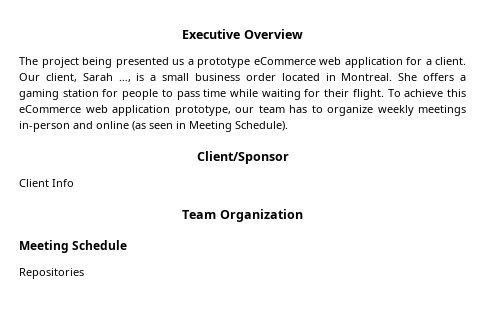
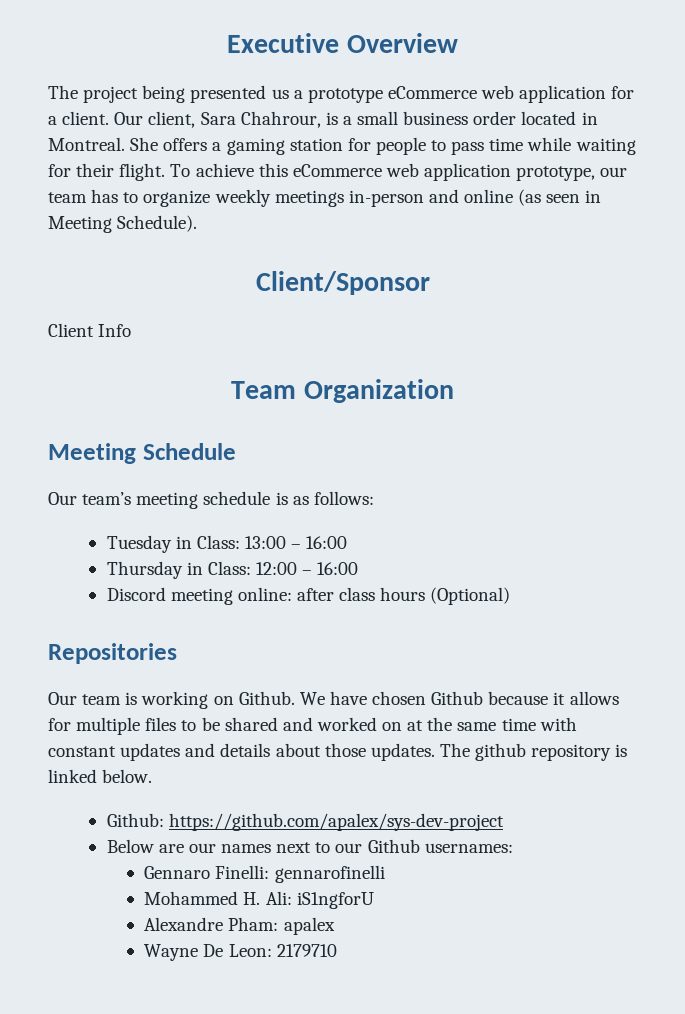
[82,73,131,82] Sarah …, -> [200,111,321,128] Sara Chahrour,
[19,268,84,279] Repositories -> [48,491,374,509] [106,535,348,553] [106,561,359,579] [106,587,511,605] [48,643,177,664] [48,691,619,709] [48,717,577,735] [48,743,628,761] [48,769,153,783] [106,813,504,831] [106,839,513,853] [144,865,385,883] [144,891,374,909] [144,917,335,935] [144,944,337,961] Our team’s meeting schedule is as follows: // Tuesday in Class: 13:00 – 16:00 // Thursday in Class: 12:00 – 16:00 // Discord meeting online: after class hours (Optional) // Repositories // Our team is working on Github. We have chosen Github because it allows for multiple files to be shared and worked on at the same time with constant updates and details about those updates. The github repository is linked below. // Github: https://github.com/apalex/sys-dev-project // Below are our names next to our Github usernames: // Gennaro Finelli: gennarofinelli // Mohammed H. Ali: iS1ngforU // Alexandre Pham: apalex // Wayne De Leon: 2179710

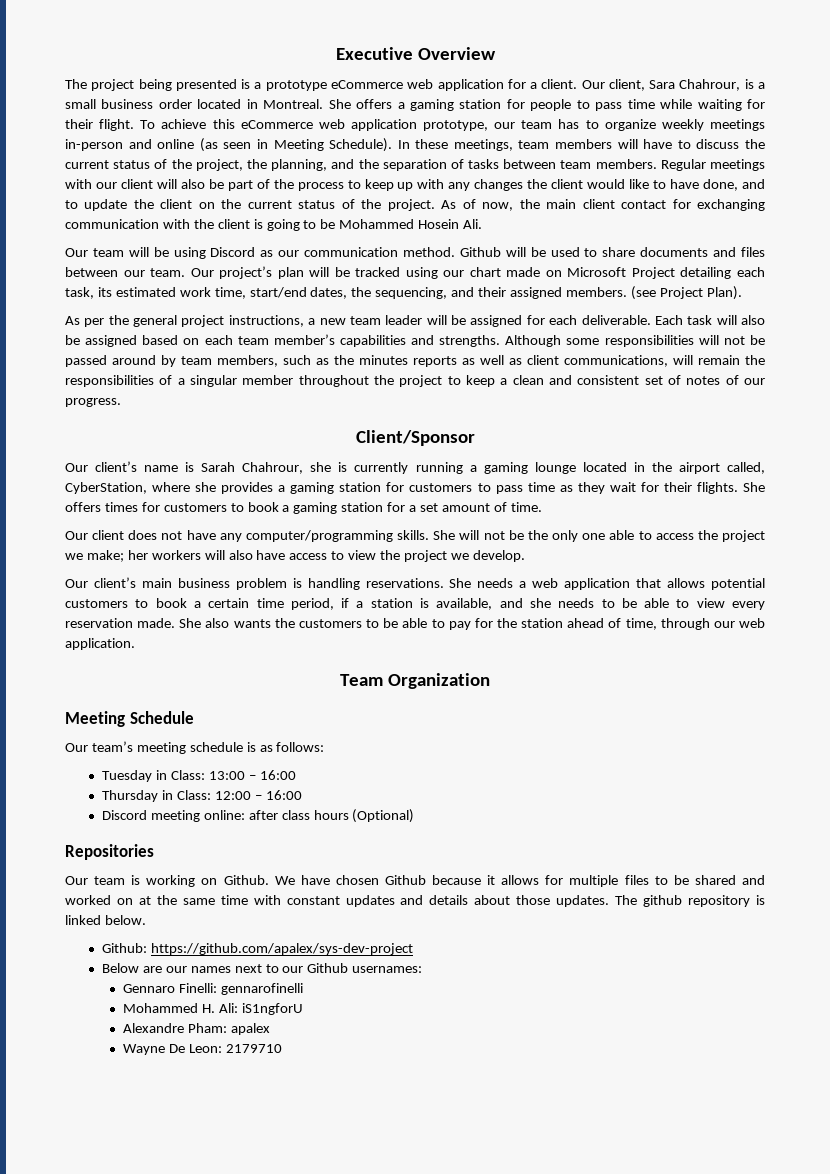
[271,89,289,99] us -> [241,79,251,89] is
[255,271,430,295] [48,323,132,337] // Client/Sponsor // Client Info -> [397,139,766,151] [65,159,765,171] [65,179,765,191] [65,199,766,211] [65,219,483,231] [65,247,766,259] [65,266,766,279] [65,286,742,300] [65,315,765,327] [65,334,765,347] [65,355,765,367] [65,375,766,387] [65,398,121,407] [355,430,475,446] [65,461,765,474] [65,482,765,494] [65,502,542,514] [65,530,765,542] [65,550,525,562] [65,577,765,590] [65,598,765,610] [65,618,765,630] [65,638,135,650] In these meetings, team members will have to discuss the current status of the project, the planning, and the separation of tasks between team members. Regular meetings with our client will also be part of the process to keep up with any changes the client would like to have done, and to update the client on the current status of the project. As of now, the main client contact for exchanging communication with the client is going to be Mohammed Hosein Ali. // Our team will be using Discord as our communication method. Github will be used to share documents and files between our team. Our project’s plan will be tracked using our chart made on Microsoft Project detailing each task, its estimated work time, start/end dates, the sequencing, and their assigned members. (see Project Plan). // As per the general project instructions, a new team leader will be assigned for each deliverable. Each task will also be assigned based on each team member’s capabilities and strengths. Although some responsibilities will not be passed around by team members, such as the minutes reports as well as client communications, will remain the responsibilities of a singular member throughout the project to keep a clean and consistent set of notes of our progress. // Client/Sponsor // Our client’s name is Sarah Chahrour, she is currently running a gaming lounge located in the airport called, CyberStation, where she provides a gaming station for customers to pass time as they wait for their flights. She offers times for customers to book a gaming station for a set amount of time. // Our client does not have any computer/programming skills. She will not be the only one able to access the project we make; her workers will also have access to view the project we develop. // Our client’s main business problem is handling reservations. She needs a web application that allows potential customers to book a certain time period, if a station is available, and she needs to be able to view every reservation made. She also wants the customers to be able to pay for the station ahead of time, through our web application.

